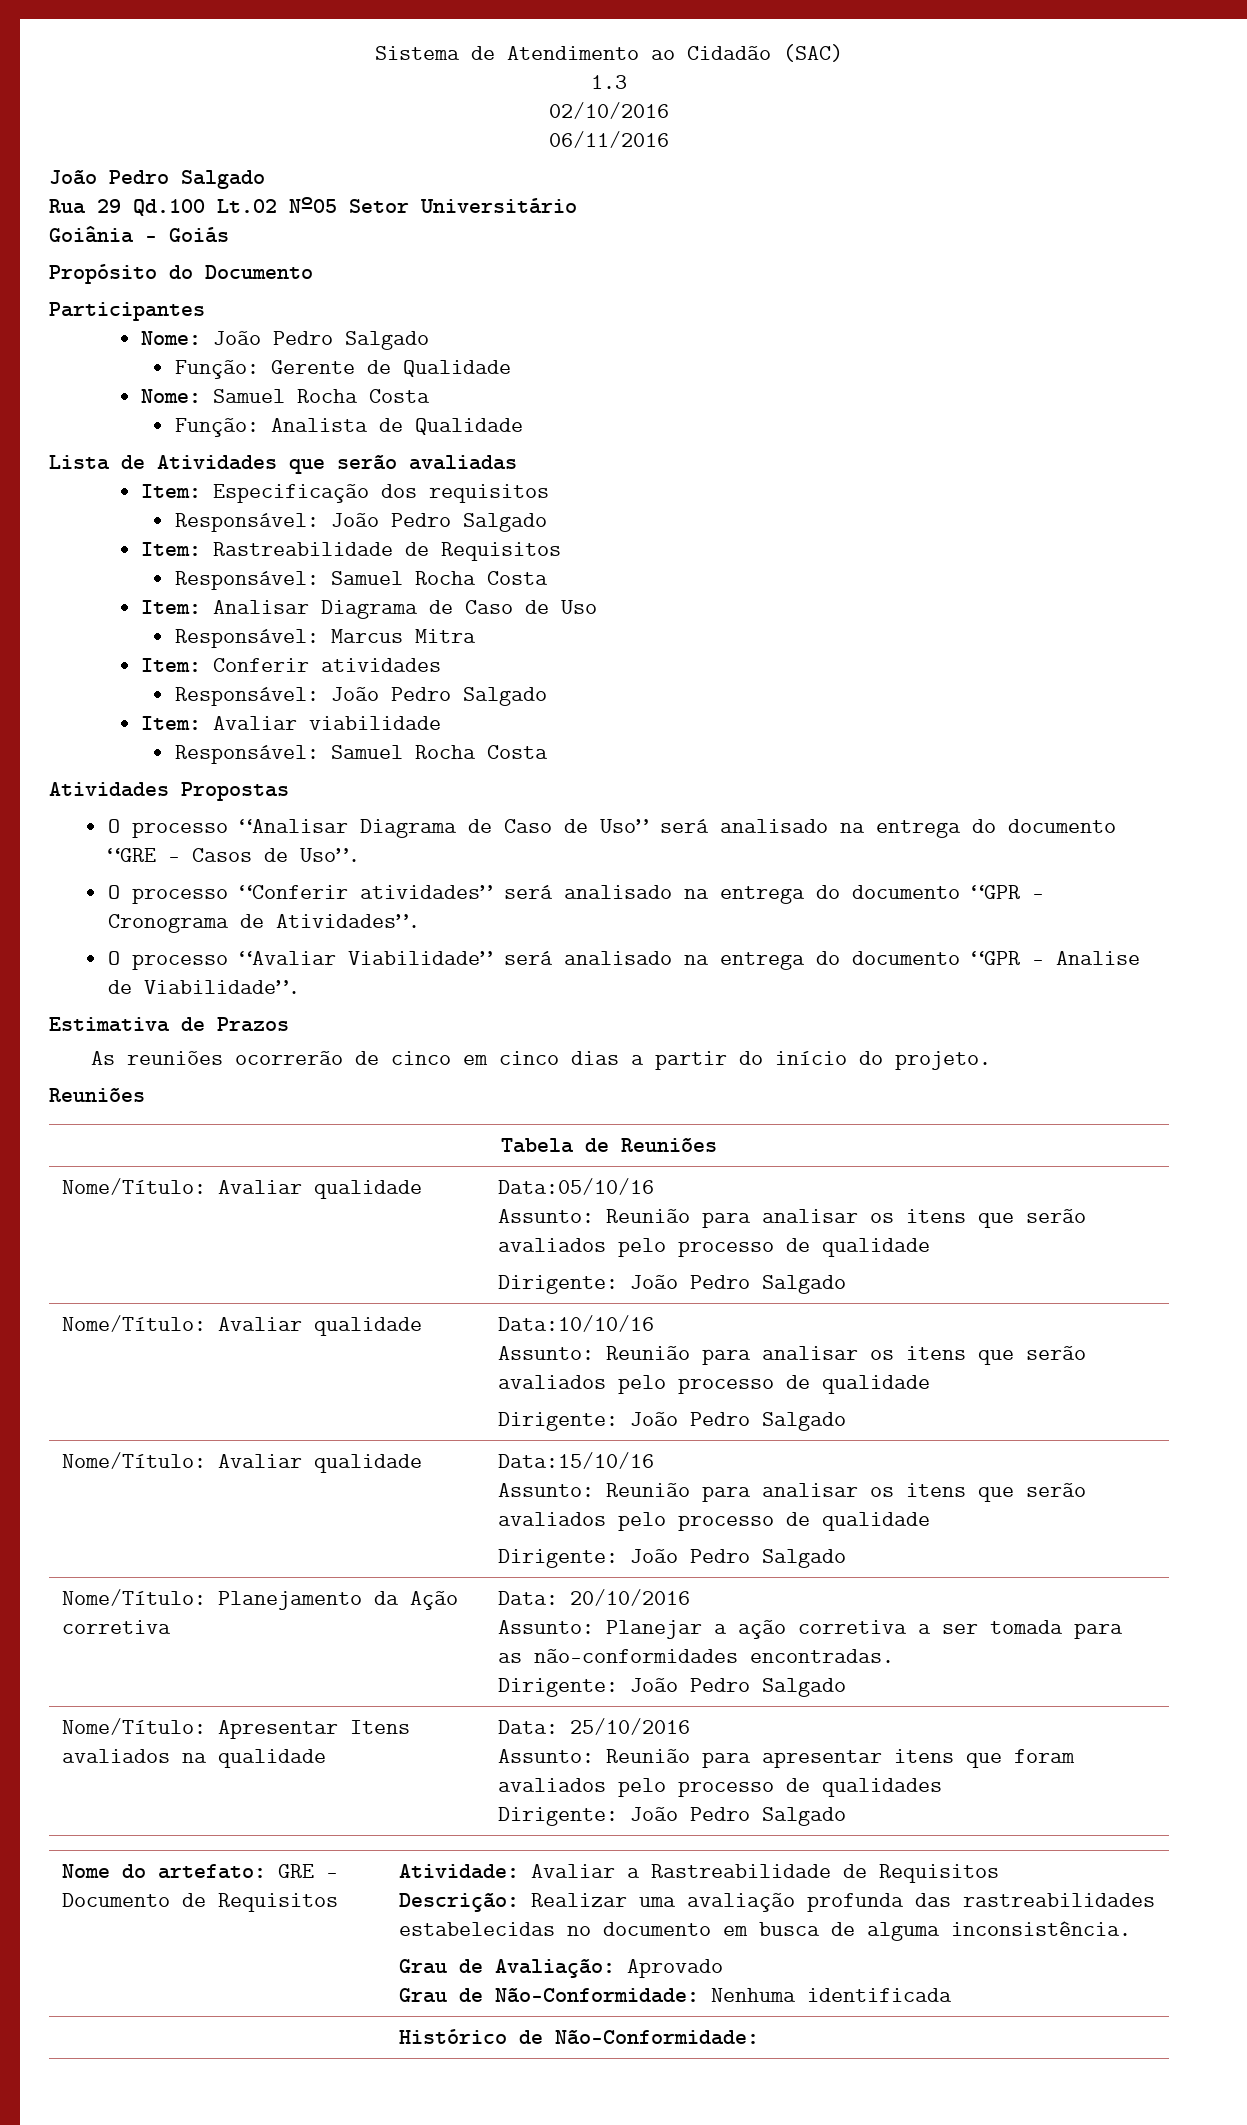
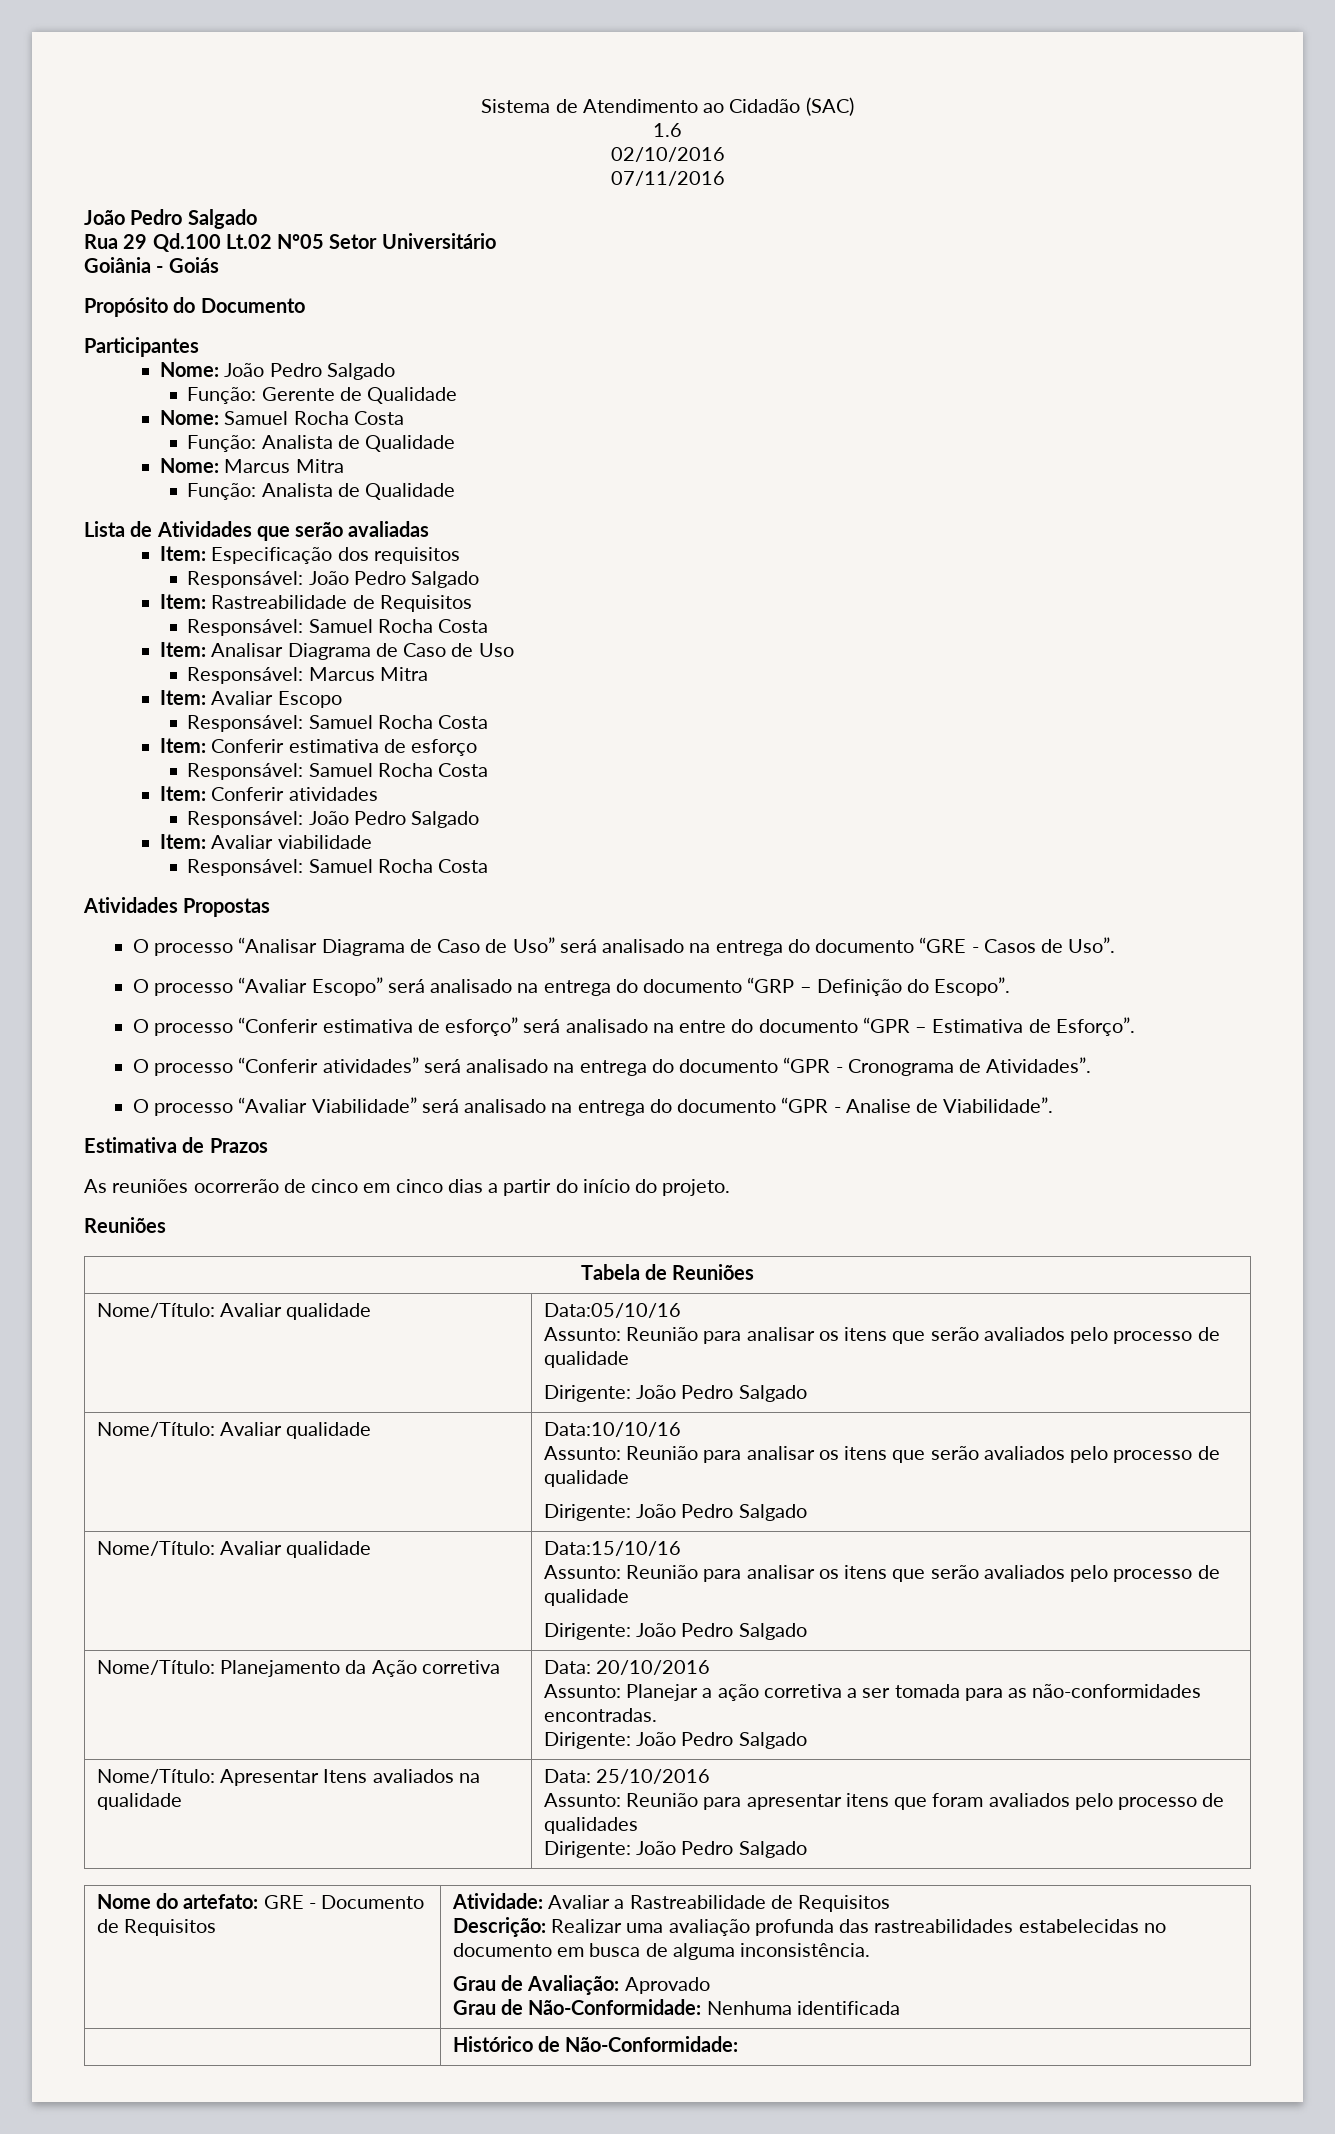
[591,75,627,89] 1.3 -> [653,123,682,137] 1.6
[549,131,669,148] 06/11/2016 -> [610,171,725,186] 07/11/2016
(523, 426) none -> [159,458,344,473] [187,483,456,500] // Nome: Marcus Mitra // Função: Analista de Qualidade
(476, 636) none -> [159,690,342,708] [187,715,489,732] [159,738,478,756] [187,763,489,780] // Item: Avaliar Escopo // Responsável: Samuel Rocha Costa // Item: Conferir estimativa de esforço // Responsável: Samuel Rocha Costa
(360, 855) none -> [132,977,1011,996] [132,1017,1135,1036] // O processo “Avaliar Escopo” será analisado na entrega do documento “GRP – Definição do Escopo”. // O processo “Conferir estimativa de esforço” será analisado na entre do documento “GPR – Estimativa de Esforço”.

